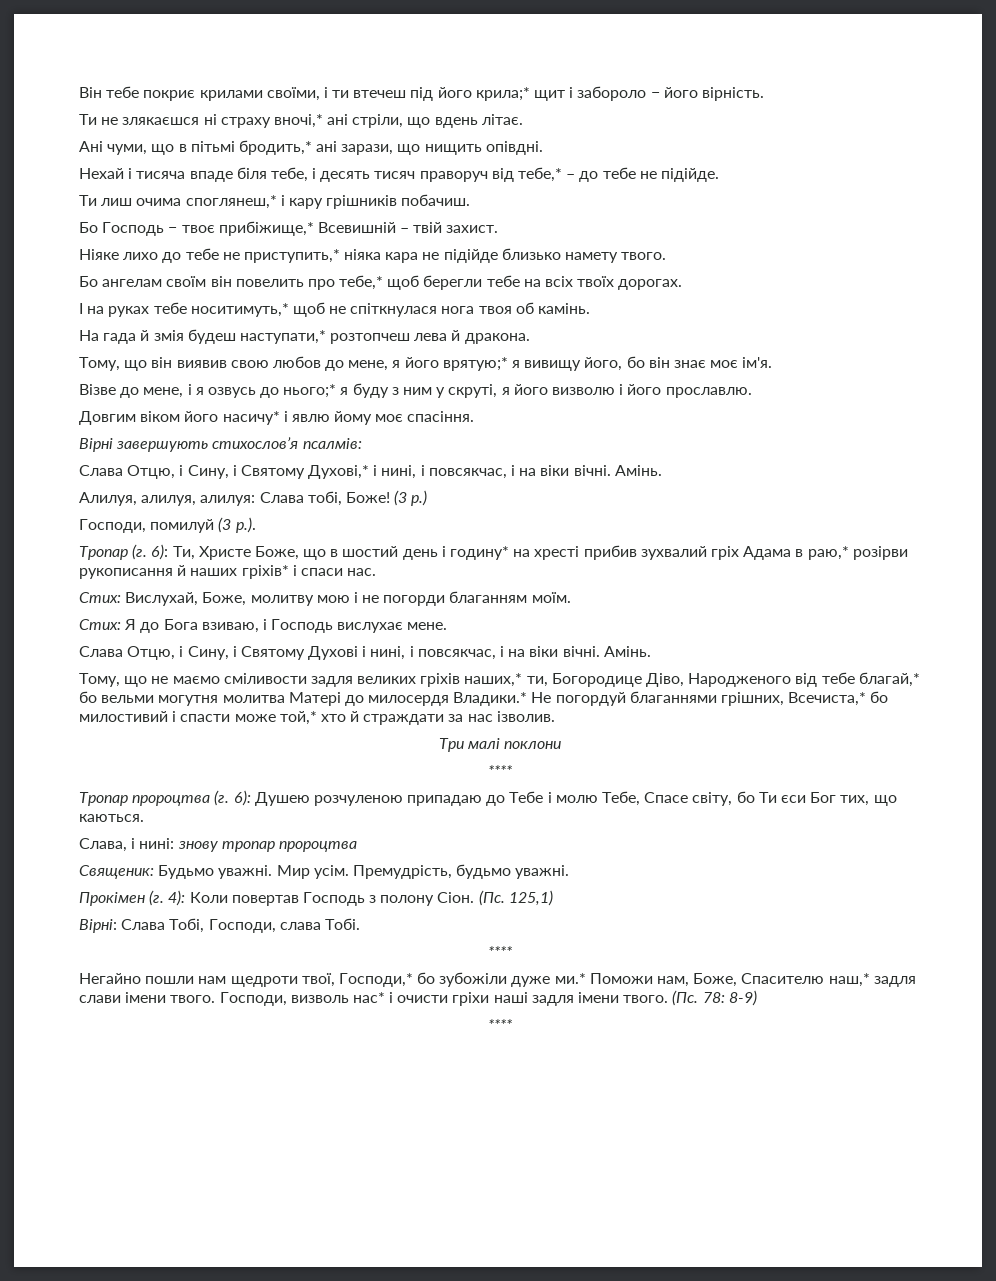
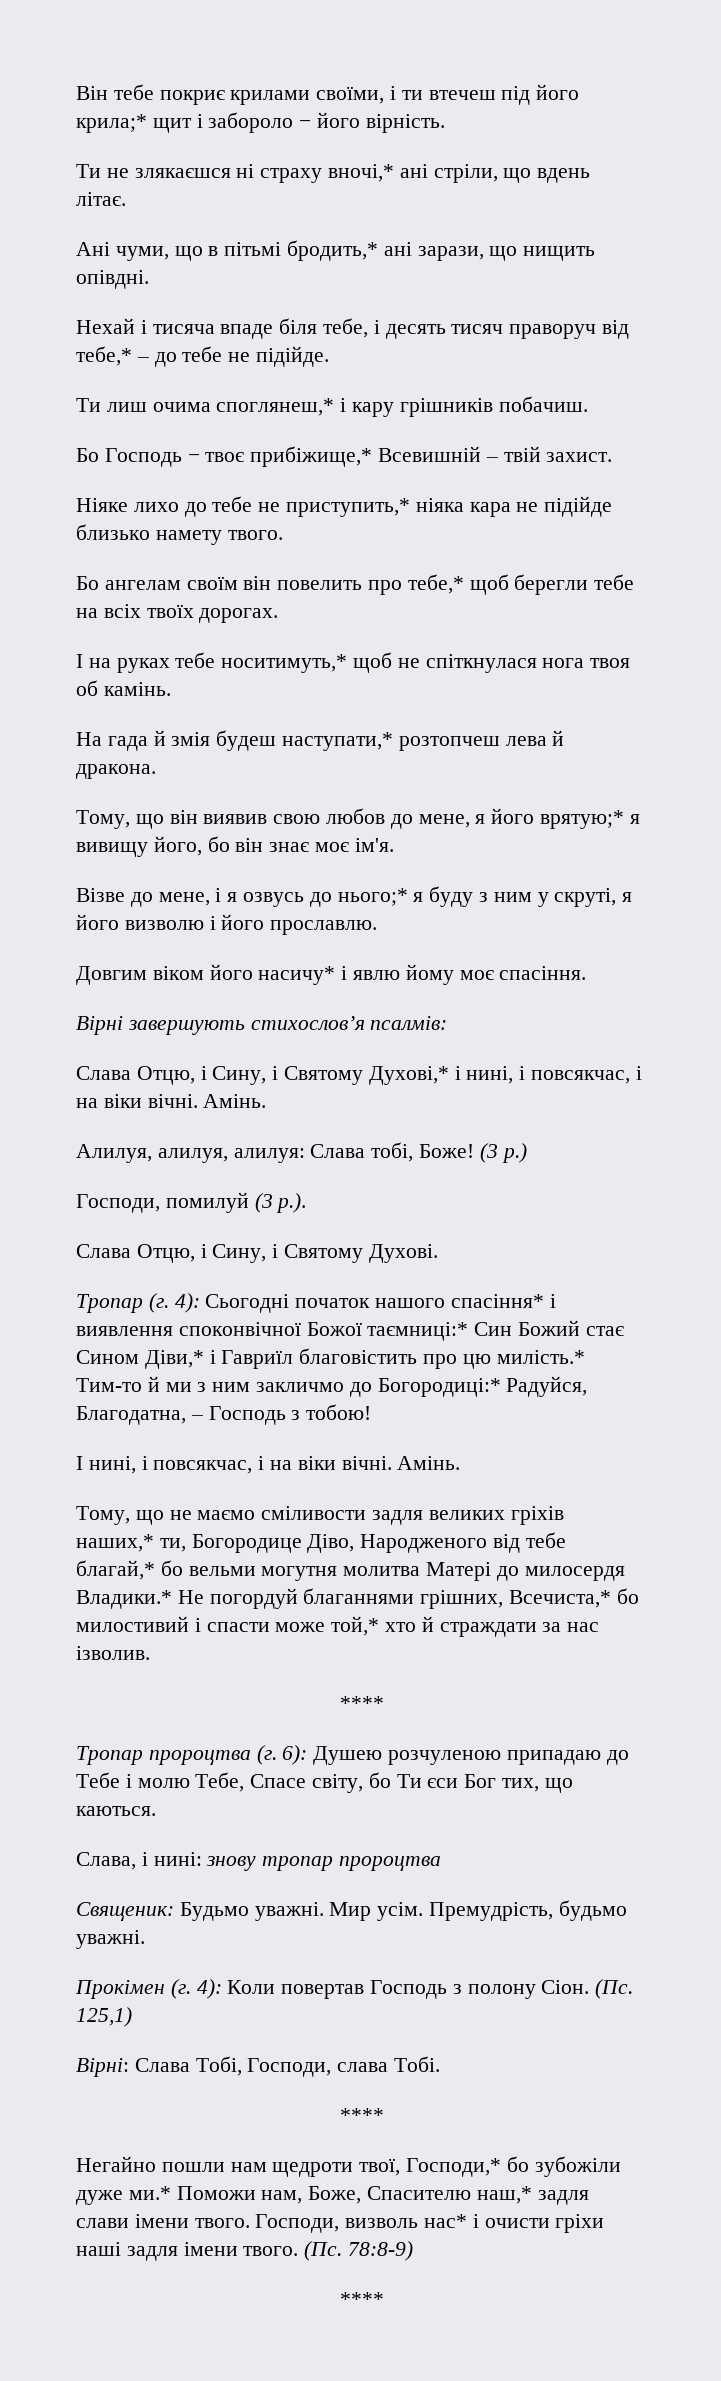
[79,544,908,560] [79,565,377,579] [79,591,571,606] [79,619,448,633] [79,646,367,660] // Тропар (г. 6): Ти, Христе Боже, що в шостий день і годину* на хресті прибив зухвалий гріх Адама в раю,* розірви рукописання й наших гріхів* і спаси нас. // Стих: Вислухай, Боже, молитву мою і не погорди благанням моїм. // Стих: Я до Бога взиваю, і Господь вислухає мене. // Слава Отцю, і Сину, і Святому Духові і -> [76,1244,438,1263] [76,1293,556,1313] [76,1320,624,1341] [76,1348,585,1369] [76,1376,588,1397] [76,1404,372,1425] [76,1456,83,1470] // Слава Отцю, і Сину, і Святому Духові. // Тропар (г. 4): Сьогодні початок нашого спасіння* і виявлення споконвічної Божої таємниці:* Син Божий стає Сином Діви,* і Гавриїл благовістить про цю милість.* Тим-то й ми з ним закличмо до Богородиці:* Радуйся, Благодатна, – Господь з тобою! // І
[438,738,562,752] // Три малі поклони -> (150, 1653) none
[702,990,757,1006] 78: 8-9) -> [348,2241,414,2261] 78:8-9)

